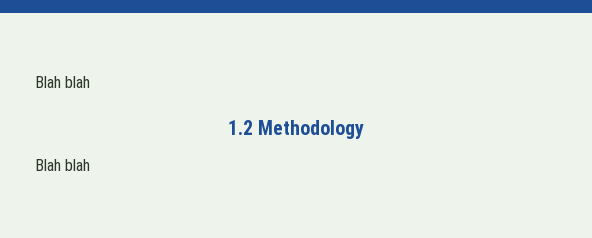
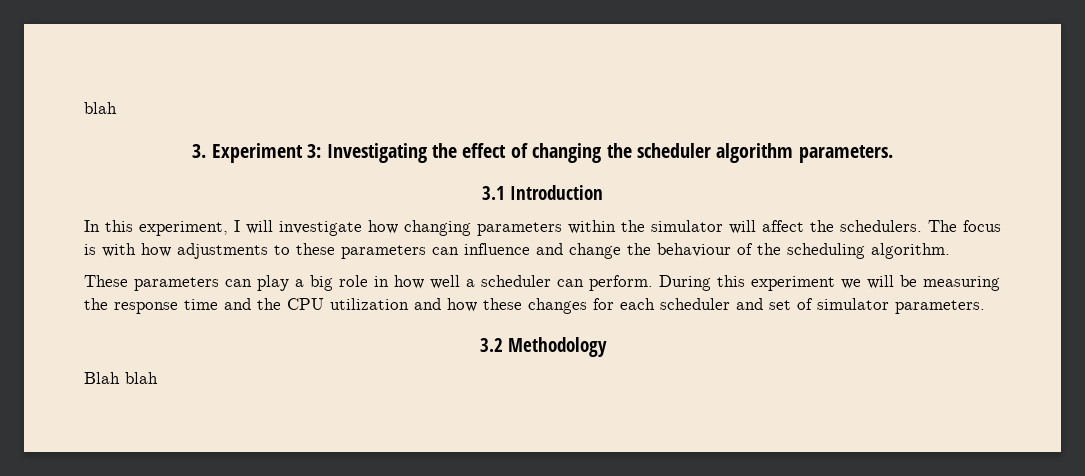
[35,76,61,88] Blah -> (84, 108) none
[227,120,253,135] 1.2 -> [192,143,893,163] [482,185,603,200] [84,220,1001,236] [84,243,950,259] [84,275,1000,291] [84,298,985,314] [479,338,503,352] 3. Experiment 3: Investigating the effect of changing the scheduler algorithm parameters. // 3.1 Introduction // In this experiment, I will investigate how changing parameters within the simulator will affect the schedulers. The focus is with how adjustments to these parameters can influence and change the behaviour of the scheduling algorithm. // These parameters can play a big role in how well a scheduler can perform. During this experiment we will be measuring the response time and the CPU utilization and how these changes for each scheduler and set of simulator parameters. // 3.2

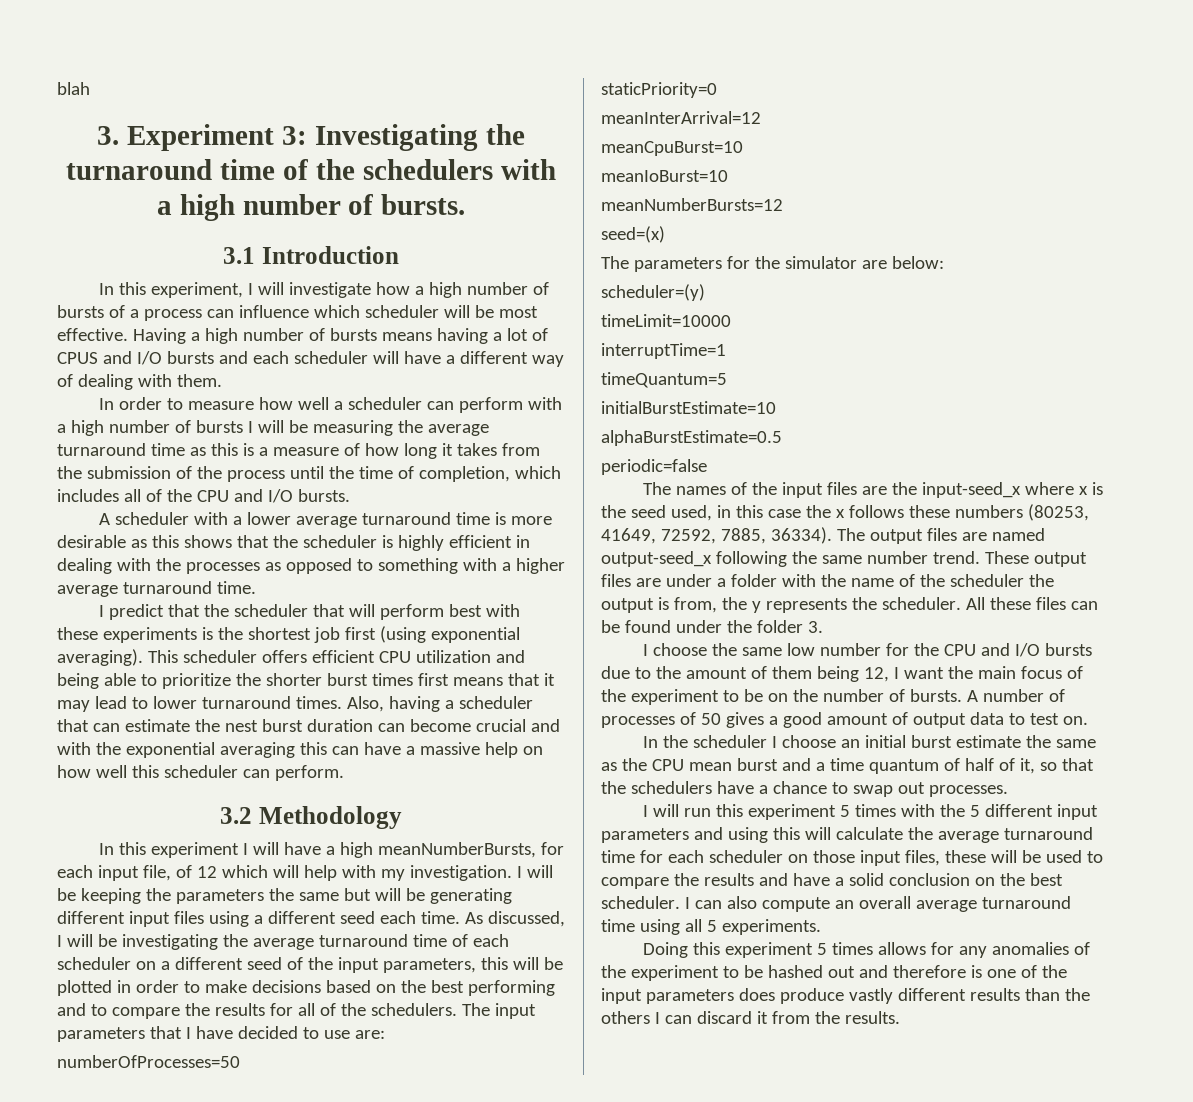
[462,143,893,163] effect of changing the scheduler algorithm parameters. -> [66,159,556,180] [156,194,466,221] turnaround time of the schedulers with a high number of bursts.
[404,220,1001,236] [84,243,950,259] [84,275,389,291] changing parameters within the simulator will affect the schedulers. The focus is with how adjustments to these parameters can influence and change the behaviour of the scheduling algorithm. // These parameters can play a big role in -> [415,282,550,298] [57,305,538,321] [57,328,548,344] [57,351,564,367] [57,374,222,390] [99,397,255,410] a high number of bursts of a process can influence which scheduler will be most effective. Having a high number of bursts means having a lot of CPUS and I/O bursts and each scheduler will have a different way of dealing with them. // In order to measure
[589,275,1000,291] [84,298,985,314] [479,337,607,357] [84,372,158,384] perform. During this experiment we will be measuring the response time and the CPU utilization and how these changes for each scheduler and set of simulator parameters. // 3.2 Methodology // Blah blah -> [459,397,563,413] [57,420,489,436] [57,443,540,459] [57,466,561,482] [57,489,350,503] [99,512,553,528] [57,535,530,551] [57,558,565,574] [57,581,256,597] [99,604,521,620] [57,626,520,643] [57,649,525,666] [57,673,555,689] [57,696,533,712] [57,719,560,732] [57,742,543,758] [57,765,344,781] [220,806,402,829] [99,842,565,858] [57,865,553,881] [57,888,512,904] [57,911,565,927] [57,934,509,950] [57,957,563,973] [57,980,555,996] [57,1003,536,1019] [57,1026,385,1042] [57,1055,240,1068] [601,82,717,98] [601,111,761,124] [601,141,743,156] [601,170,728,182] [601,198,783,211] [601,226,665,243] [601,256,944,272] [601,284,705,301] [601,314,731,327] [601,343,726,359] [601,372,727,388] [601,401,776,414] [601,430,782,446] [601,459,707,475] [643,482,1104,498] [601,504,1089,521] [601,527,1045,544] [601,551,1087,567] [601,574,1054,587] [601,597,1098,613] [601,620,823,633] [643,643,1093,657] [601,666,1083,682] [601,689,1065,705] [601,712,1088,728] [643,735,1097,748] [601,758,1094,774] [601,781,1008,797] [643,804,1099,820] [601,827,1093,843] [601,850,1103,866] [601,873,1063,889] [601,896,1071,912] [601,919,821,935] [643,942,1091,958] [601,965,1067,981] [601,988,1090,1004] [601,1011,900,1024] perform with a high number of bursts I will be measuring the average turnaround time as this is a measure of how long it takes from the submission of the process until the time of completion, which includes all of the CPU and I/O bursts. // A scheduler with a lower average turnaround time is more desirable as this shows that the scheduler is highly efficient in dealing with the processes as opposed to something with a higher average turnaround time. // I predict that the scheduler that will perform best with these experiments is the shortest job first (using exponential averaging). This scheduler offers efficient CPU utilization and being able to prioritize the shorter burst times first means that it may lead to lower turnaround times. Also, having a scheduler that can estimate the nest burst duration can become crucial and with the exponential averaging this can have a massive help on how well this scheduler can perform. // 3.2 Methodology // In this experiment I will have a high meanNumberBursts, for each input file, of 12 which will help with my investigation. I will be keeping the parameters the same but will be generating different input files using a different seed each time. As discussed, I will be investigating the average turnaround time of each scheduler on a different seed of the input parameters, this will be plotted in order to make decisions based on the best performing and to compare the results for all of the schedulers. The input parameters that I have decided to use are: // numberOfProcesses=50 // staticPriority=0 // meanInterArrival=12 // meanCpuBurst=10 // meanIoBurst=10 // meanNumberBursts=12 // seed=(x) // The parameters for the simulator are below: // scheduler=(y) // timeLimit=10000 // interruptTime=1 // timeQuantum=5 // initialBurstEstimate=10 // alphaBurstEstimate=0.5 // periodic=false // The names of the input files are the input-seed_x where x is the seed used, in this case the x follows these numbers (80253, 41649, 72592, 7885, 36334). The output files are named output-seed_x following the same number trend. These output files are under a folder with the name of the scheduler the output is from, the y represents the scheduler. All these files can be found under the folder 3. // I choose the same low number for the CPU and I/O bursts due to the amount of them being 12, I want the main focus of the experiment to be on the number of bursts. A number of processes of 50 gives a good amount of output data to test on. // In the scheduler I choose an initial burst estimate the same as the CPU mean burst and a time quantum of half of it, so that the schedulers have a chance to swap out processes. // I will run this experiment 5 times with the 5 different input parameters and using this will calculate the average turnaround time for each scheduler on those input files, these will be used to compare the results and have a solid conclusion on the best scheduler. I can also compute an overall average turnaround time using all 5 experiments. // Doing this experiment 5 times allows for any anomalies of the experiment to be hashed out and therefore is one of the input parameters does produce vastly different results than the others I can discard it from the results.

